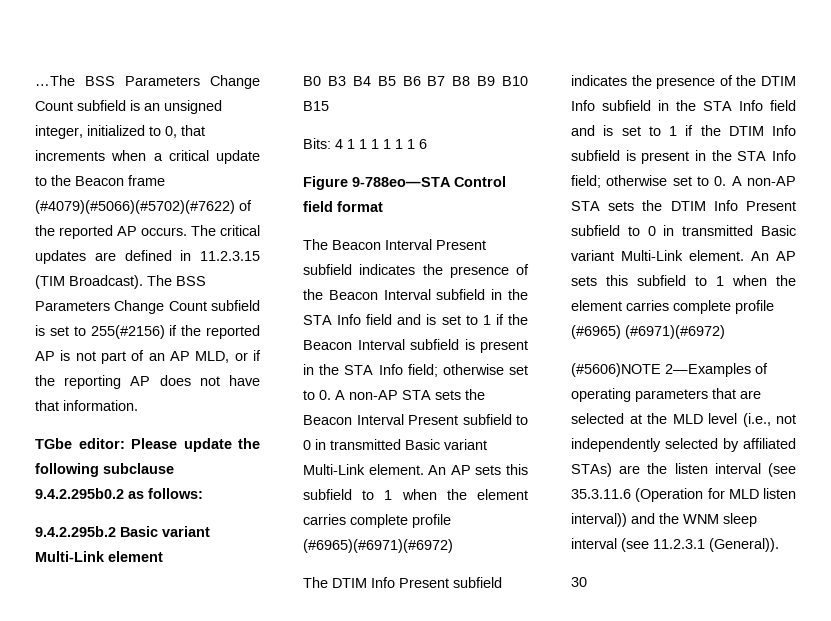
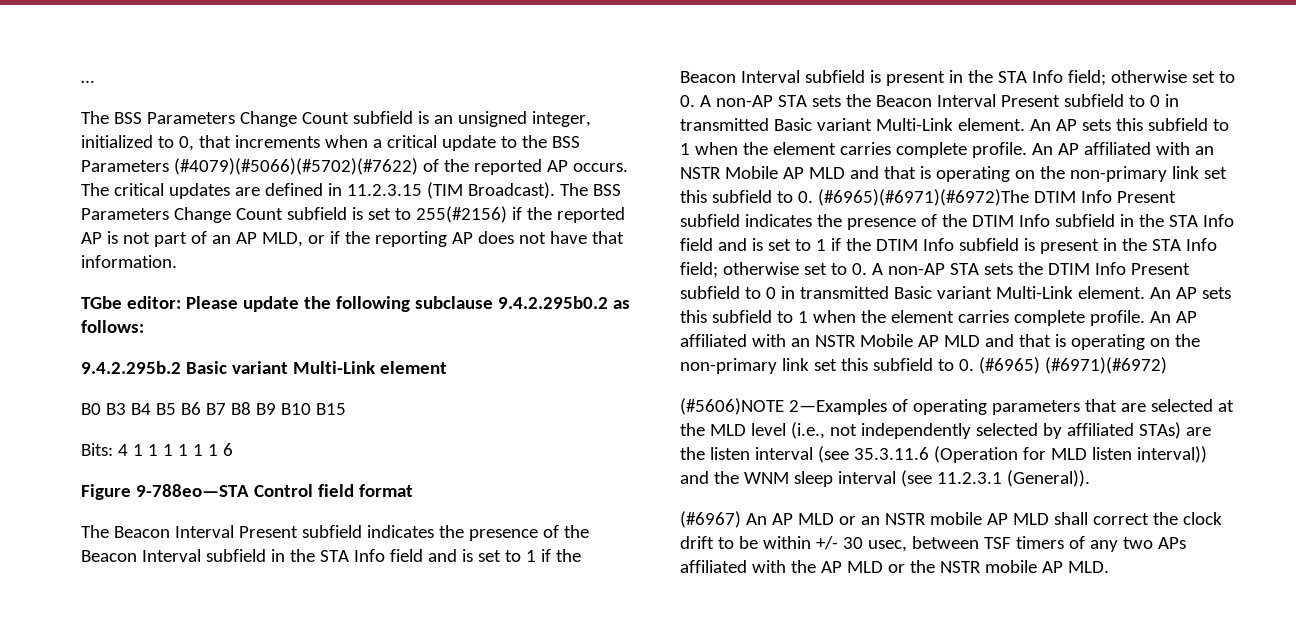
[35,75,75,86] …The -> [81,80,94,83] [81,111,109,124] … // The
[75,175,165,186] Beacon frame -> [551,136,580,148] [81,160,169,172] BSS Parameters
[412,514,451,528] [303,539,453,553] [303,577,328,588] profile (#6965)(#6971)(#6972) // The -> [971,142,1214,158] [680,166,1227,182] [680,189,1029,206] profile. An AP affiliated with an NSTR Mobile AP MLD and that is operating on the non-primary link set this subfield to 0. (#6965)(#6971)(#6972)The
[735,300,774,314] profile -> [1089,310,1197,326] [680,334,1200,350] [680,358,974,374] profile. An AP affiliated with an NSTR Mobile AP MLD and that is operating on the non-primary link set this subfield to 0.
[571,577,587,587] 30 -> [680,511,1222,528] [680,536,1186,552] [680,560,1109,573] (#6967) An AP MLD or an NSTR mobile AP MLD shall correct the clock drift to be within +/- 30 usec, between TSF timers of any two APs affiliated with the AP MLD or the NSTR mobile AP MLD.

